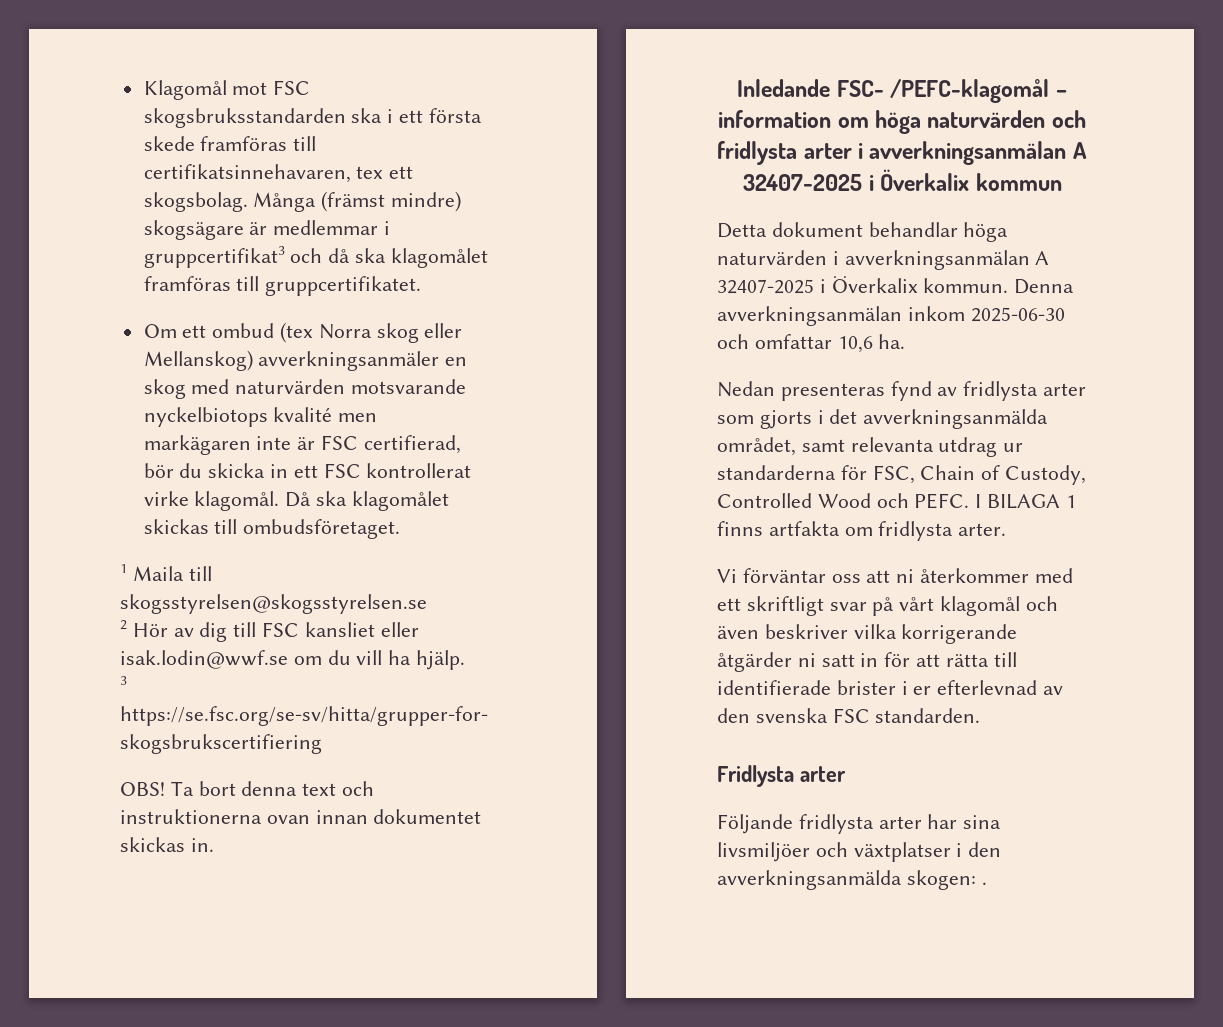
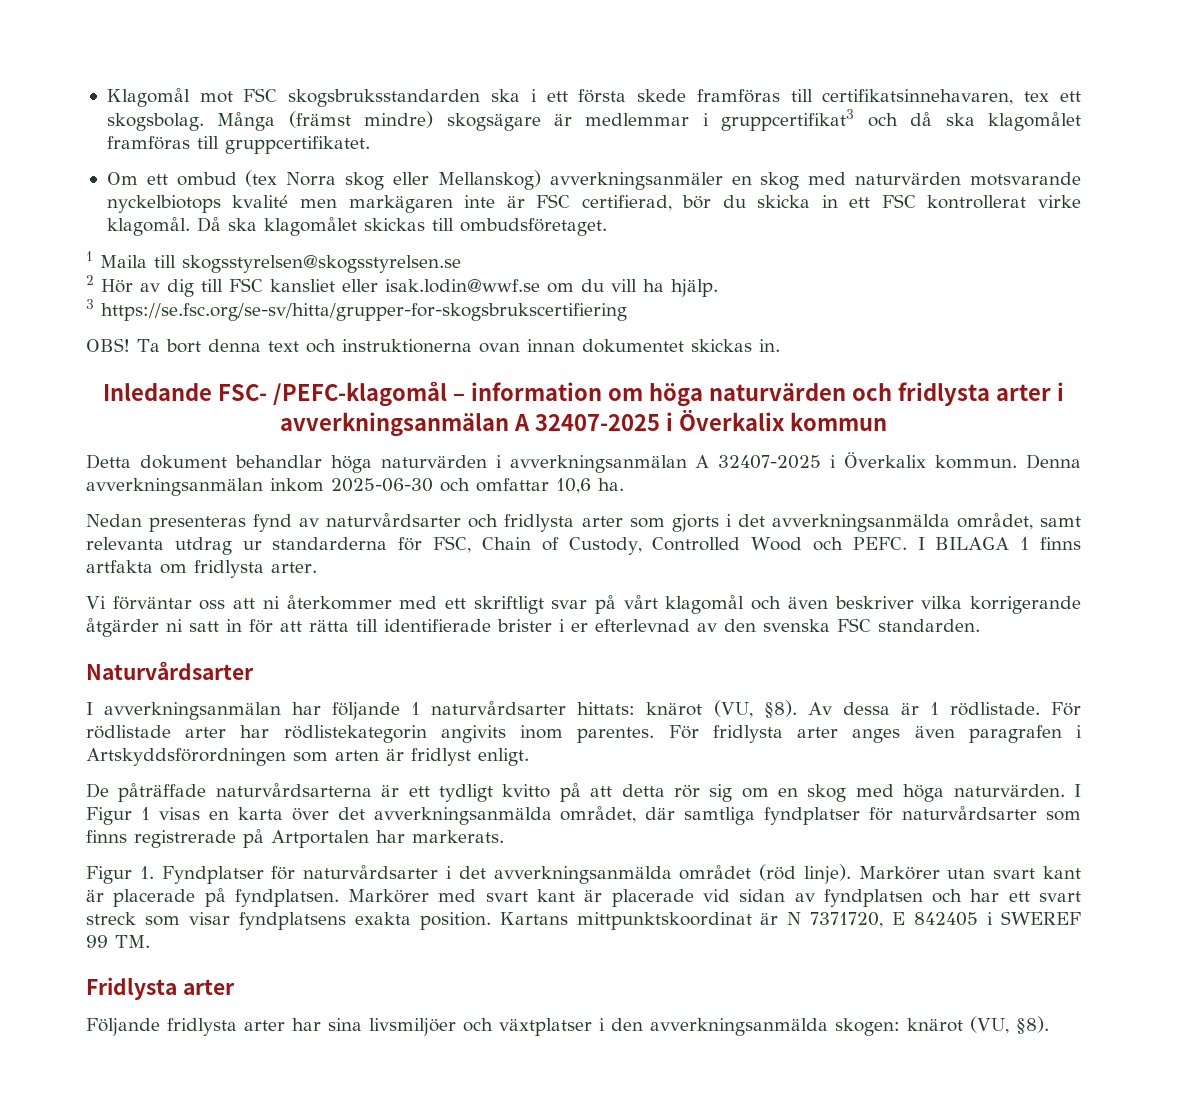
(958, 391) none -> [326,513,499,528] naturvårdsarter och
(981, 715) none -> [86,661,254,680] [86,700,1082,720] [86,725,1083,743] [86,748,529,766] [86,783,1082,802] [86,806,1081,825] [86,829,504,848] [86,864,1082,884] [86,888,1081,907] [86,911,1081,930] [86,935,150,948] // Naturvårdsarter // I avverkningsanmälan har följande 1 naturvårdsarter hittats: knärot (VU, §8). Av dessa är 1 rödlistade. För rödlistade arter har rödlistekategorin angivits inom parentes. För fridlysta arter anges även paragrafen i Artskyddsförordningen som arten är fridlyst enligt. // De påträffade naturvårdsarterna är ett tydligt kvitto på att detta rör sig om en skog med höga naturvärden. I Figur 1 visas en karta över det avverkningsanmälda området, där samtliga fyndplatser för naturvårdsarter som finns registrerade på Artportalen har markerats. // Figur 1. Fyndplatser för naturvårdsarter i det avverkningsanmälda området (röd linje). Markörer utan svart kant är placerade på fyndplatsen. Markörer med svart kant är placerade vid sidan av fyndplatsen och har ett svart streck som visar fyndplatsens exakta position. Kartans mittpunktskoordinat är N 7371720, E 842405 i SWEREF 99 TM.
[981,882,987,885] . -> [907,1016,1049,1034] knärot (VU, §8).

